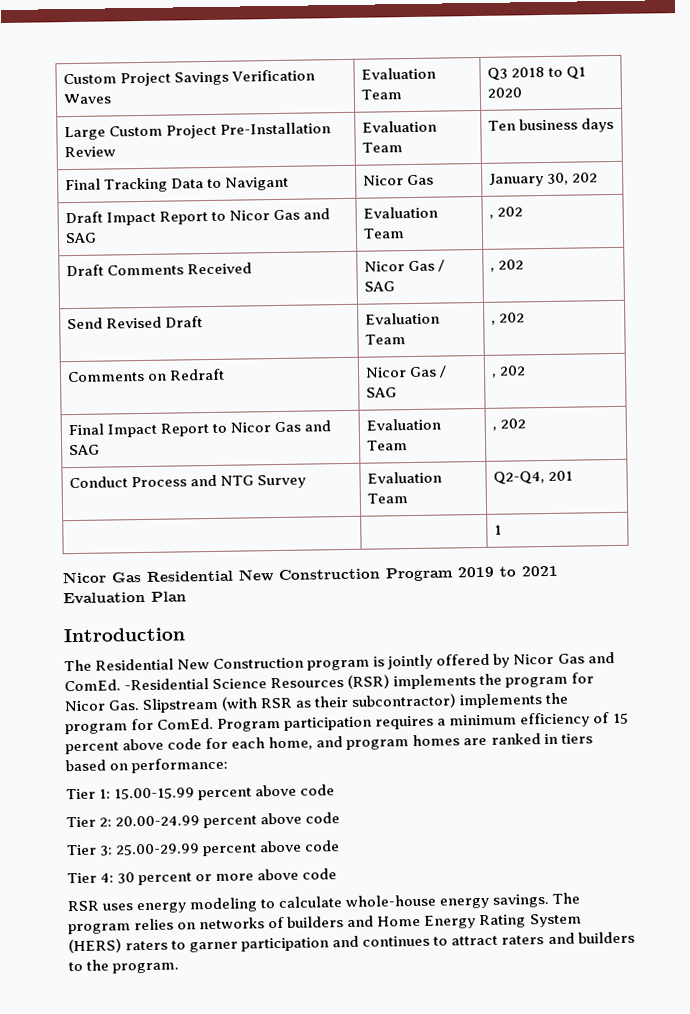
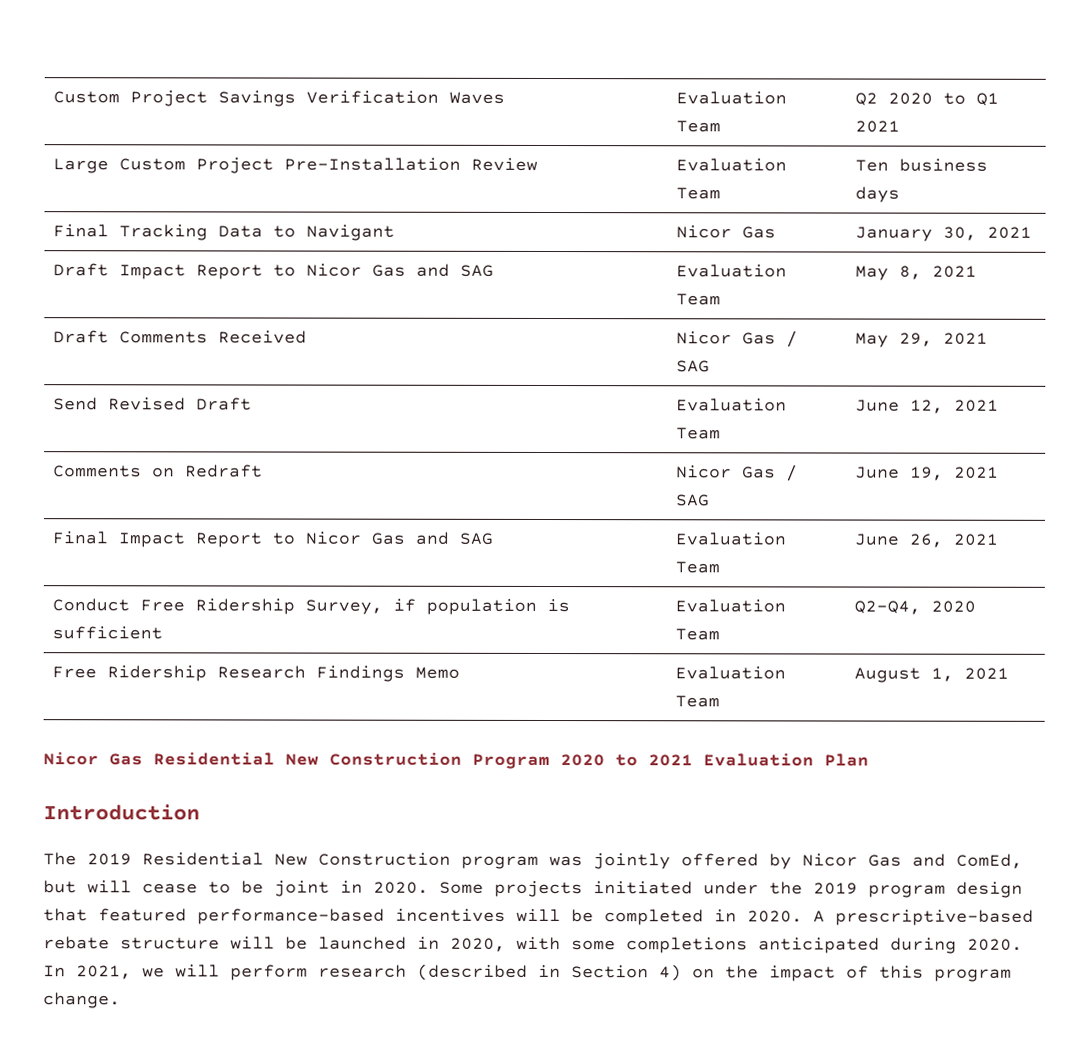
[486,66,545,81] Q3 2018 -> [854,92,933,106] Q2 2020
[486,87,522,98] 2020 -> [854,120,900,133] 2021
[571,172,598,183] 202 -> [986,226,1032,239] 2021
[488,206,523,219] , 202 -> [854,265,977,281] May 8, 2021
[489,259,524,272] , 202 -> [854,332,988,348] May 29, 2021
[490,312,525,325] , 202 -> [854,399,999,414] June 12, 2021
[491,365,526,378] , 202 -> [854,466,999,481] June 19, 2021
[491,418,526,431] [68,474,306,489] [366,471,442,484] [366,493,408,504] [492,470,573,485] [493,524,502,535] , 202 // Conduct Process and NTG Survey | Evaluation Team | Q2-Q4, 201 // | | 1 -> [853,533,998,548] [51,598,570,615] [51,626,163,640] [674,599,786,613] [674,628,720,641] [853,600,976,615] [51,665,460,682] [674,666,786,680] [674,695,720,708] [853,667,1009,683] June 26, 2021 // Conduct Free Ridership Survey, if population is sufficient | Evaluation Team | Q2-Q4, 2020 // Free Ridership Research Findings Memo | Evaluation Team | August 1, 2021
[457,566,495,578] 2019 -> [560,754,605,767] 2020
(92, 665) none -> [87,853,132,866] 2019
[373,656,386,667] is -> [549,856,583,867] was
[64,672,595,692] [64,692,569,714] [65,712,629,735] [65,733,593,755] [65,757,229,774] [66,784,336,801] [66,812,341,829] [66,840,341,857] [67,868,338,886] [67,892,581,914] [68,913,582,935] [68,931,635,954] [68,959,180,974] ComEd. -Residential Science Resources (RSR) implements the program for Nicor Gas. Slipstream (with RSR as their subcontractor) implements the program for ComEd. Program participation requires a minimum efficiency of 15 percent above code for each home, and program homes are ranked in tiers based on performance: // Tier 1: 15.00-15.99 percent above code // Tier 2: 20.00-24.99 percent above code // Tier 3: 25.00-29.99 percent above code // Tier 4: 30 percent or more above code // RSR uses energy modeling to calculate whole-house energy savings. The program relies on networks of builders and Home Energy Rating System (HERS) raters to garner participation and continues to attract raters and builders to the program. -> [956,853,1023,869] [43,880,1023,898] [43,908,1034,926] [43,936,1023,954] [43,963,1012,982] [43,992,121,1009] ComEd, but will cease to be joint in 2020. Some projects initiated under the 2019 program design that featured performance-based incentives will be completed in 2020. A prescriptive-based rebate structure will be launched in 2020, with some completions anticipated during 2020. In 2021, we will perform research (described in Section 4) on the impact of this program change.

